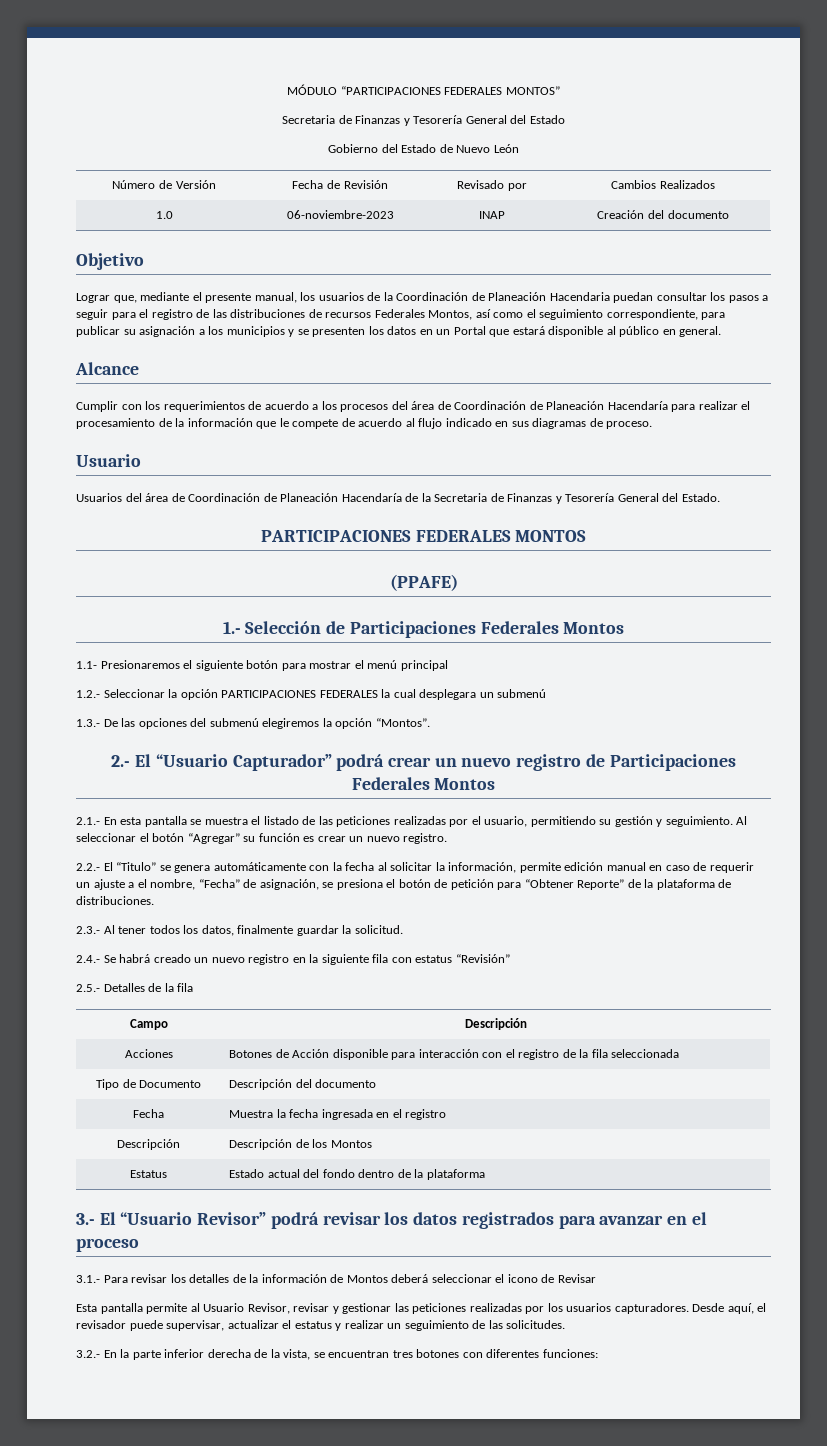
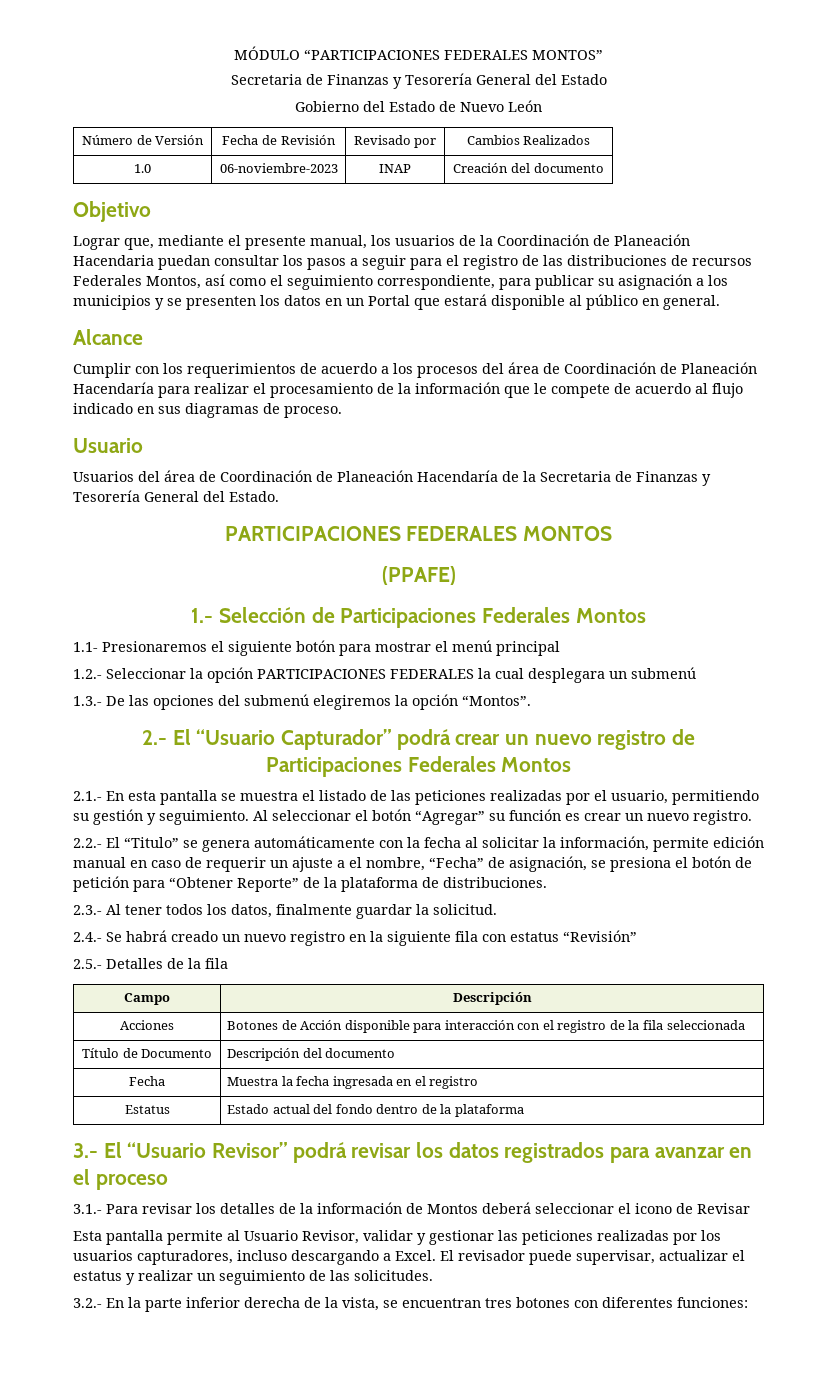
[95,1079,119,1090] Tipo -> [81,1048,119,1058] Título
[117,1139,180,1150] [229,1139,372,1150] // Descripción | Descripción de los Montos -> (479, 1082) none
[293,1303,330,1312] revisar -> [363,1230,413,1241] validar
[614,1303,767,1314] capturadores. Desde aquí, el -> [137,1250,454,1265] capturadores, incluso descargando a Excel. El

